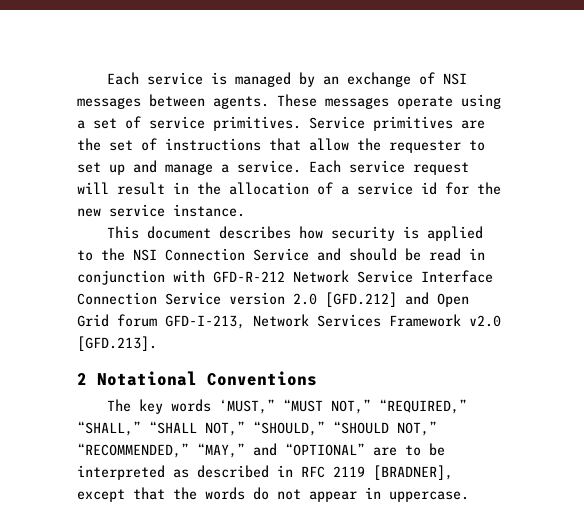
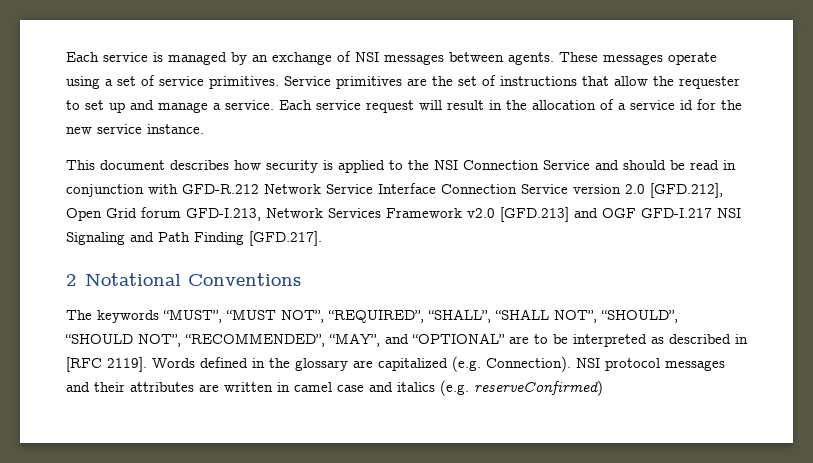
[213,271,285,283] GFD-R-212 -> [182,184,259,194] GFD-R.212
[325,292,429,307] [GFD.212] and -> [650,183,723,198] [GFD.212],
[165,315,245,329] GFD-I-213, -> [186,208,261,221] GFD-I.213,
[77,336,157,351] [77,371,317,386] [107,399,468,414] [77,421,437,436] [77,443,245,458] [GFD.213]. // 2 Notational Conventions // The key words ‘MUST,” “MUST NOT,” “REQUIRED,” “SHALL,” “SHALL NOT,” “SHOULD,” “SHOULD NOT,” “RECOMMENDED,” “MAY,” -> [500,207,741,222] [66,231,322,246] [66,273,301,286] [66,309,678,323] [65,333,380,347] [GFD.213] and OGF GFD-I.217 NSI Signaling and Path Finding [GFD.217]. // 2 Notational Conventions // The keywords “MUST”, “MUST NOT”, “REQUIRED”, “SHALL”, “SHALL NOT”, “SHOULD”, “SHOULD NOT”, “RECOMMENDED”, “MAY”,
[301,465,453,480] [77,487,469,502] RFC 2119 [BRADNER], except that the words do not appear in uppercase. -> [66,356,725,372] [66,380,603,396] [RFC 2119]. Words defined in the glossary are capitalized (e.g. Connection). NSI protocol messages and their attributes are written in camel case and italics (e.g. reserveConfirmed)

